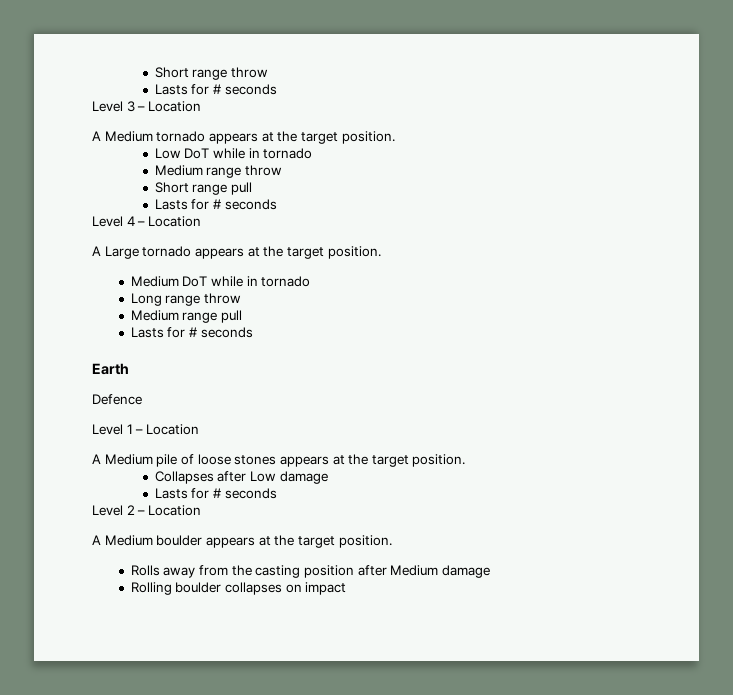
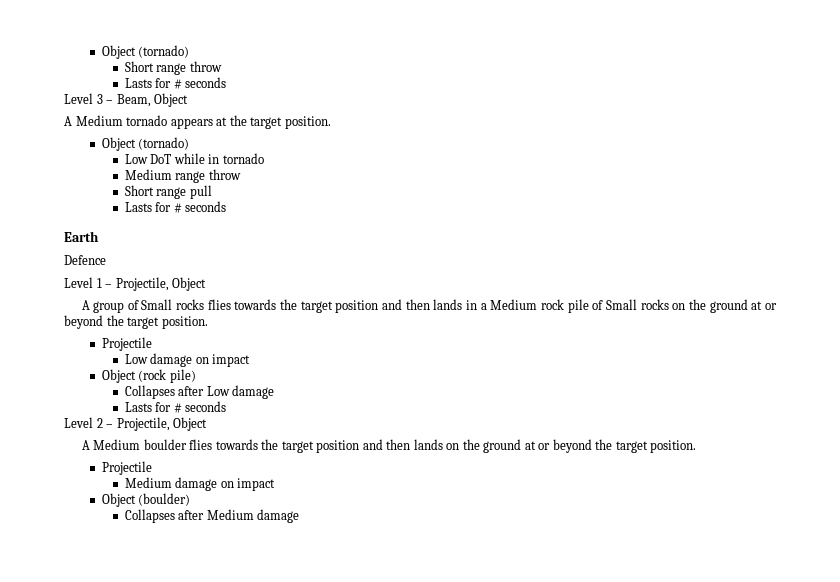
(154, 72) none -> [101,45,190,59] Object (tornado) //
[147,101,201,112] Location -> [116,93,189,107] Beam, Object
(395, 137) none -> [101,137,190,151] // Object (tornado)
[92,216,201,227] [92,246,381,259] [130,276,311,287] [130,293,242,306] [130,310,243,323] [130,327,253,338] // Level 4 – Location // A Large tornado appears at the target position. // Medium DoT while in tornado // Long range throw // Medium range pull // Lasts for # seconds -> (227, 206) none
[145,424,199,435] [92,454,466,467] Location // A Medium pile of loose stones appears at the target position. -> [115,277,207,291] [81,299,778,313] [64,315,208,329] [101,337,152,351] [124,353,251,367] [101,369,196,383] Projectile, Object // A group of Small rocks flies towards the target position and then lands in a Medium rock pile of Small rocks on the ground at or beyond the target position. // Projectile // Low damage on impact // Object (rock pile)
[147,505,201,516] Location -> [116,417,208,431] Projectile, Object
[205,535,392,548] [130,565,490,578] [130,582,347,595] appears at the target position. // Rolls away from the casting position after Medium damage // Rolling boulder collapses on impact -> [189,439,697,453] [101,461,152,475] [124,477,276,491] [101,493,191,507] [124,509,300,523] flies towards the target position and then lands on the ground at or beyond the target position. // Projectile // Medium damage on impact // Object (boulder) // Collapses after Medium damage

